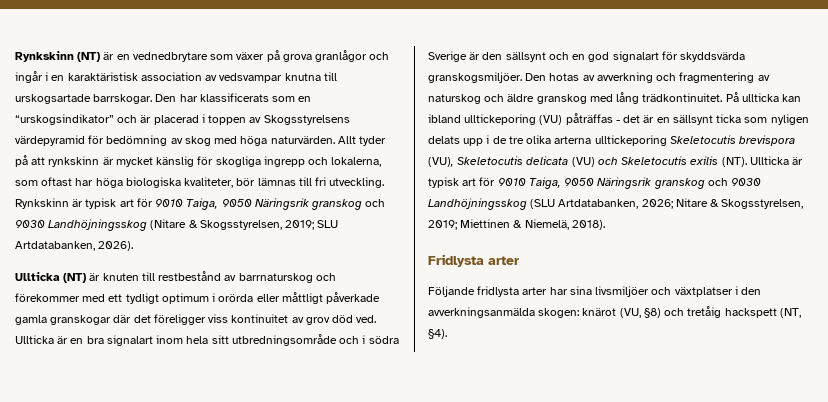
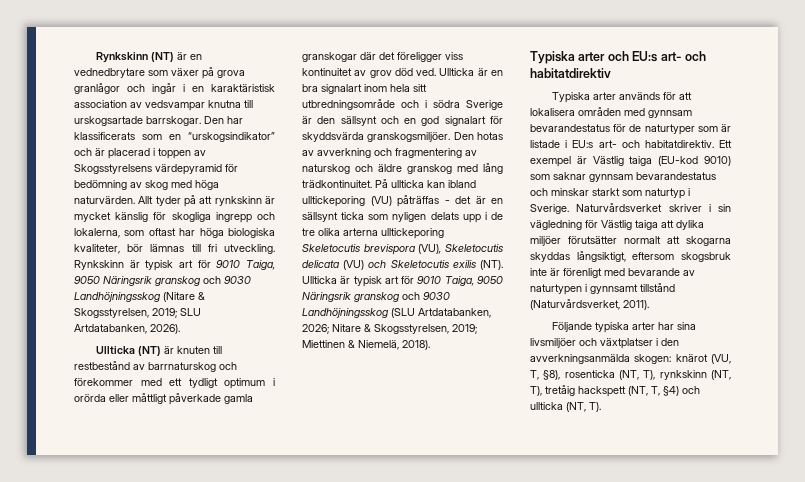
[428,254,519,267] Fridlysta arter -> [530,51,706,64] [530,68,611,78] [552,92,693,103] [530,107,692,118] [530,124,731,135] [530,140,732,148] [530,156,731,167] [530,172,716,182] [530,188,690,199] [530,203,731,214] [530,220,704,230] [530,236,731,246] [530,251,731,262] [530,268,695,278] [530,283,675,295] [530,299,649,310] Typiska arter och EU:s art- och habitatdirektiv // Typiska arter används för att lokalisera områden med gynnsam bevarandestatus för de naturtyper som är listade i EU:s art- och habitatdirektiv. Ett exempel är Västlig taiga (EU-kod 9010) som saknar gynnsam bevarandestatus och minskar starkt som naturtyp i Sverige. Naturvårdsverket skriver i sin vägledning för Västlig taiga att dylika miljöer förutsätter normalt att skogarna skyddas långsiktigt, eftersom skogsbruk inte är förenligt med bevarande av naturtypen i gynnsamt tillstånd (Naturvårdsverket, 2011).
[477,286,520,297] fridlysta -> [595,322,630,333] typiska
[643,306,801,318] [428,329,447,339] §8) och tretåig hackspett (NT, §4). -> [530,370,731,380] [530,385,700,397] [530,402,601,412] T, §8), rosenticka (NT, T), rynkskinn (NT, T), tretåig hackspett (NT, T, §4) och ullticka (NT, T).

